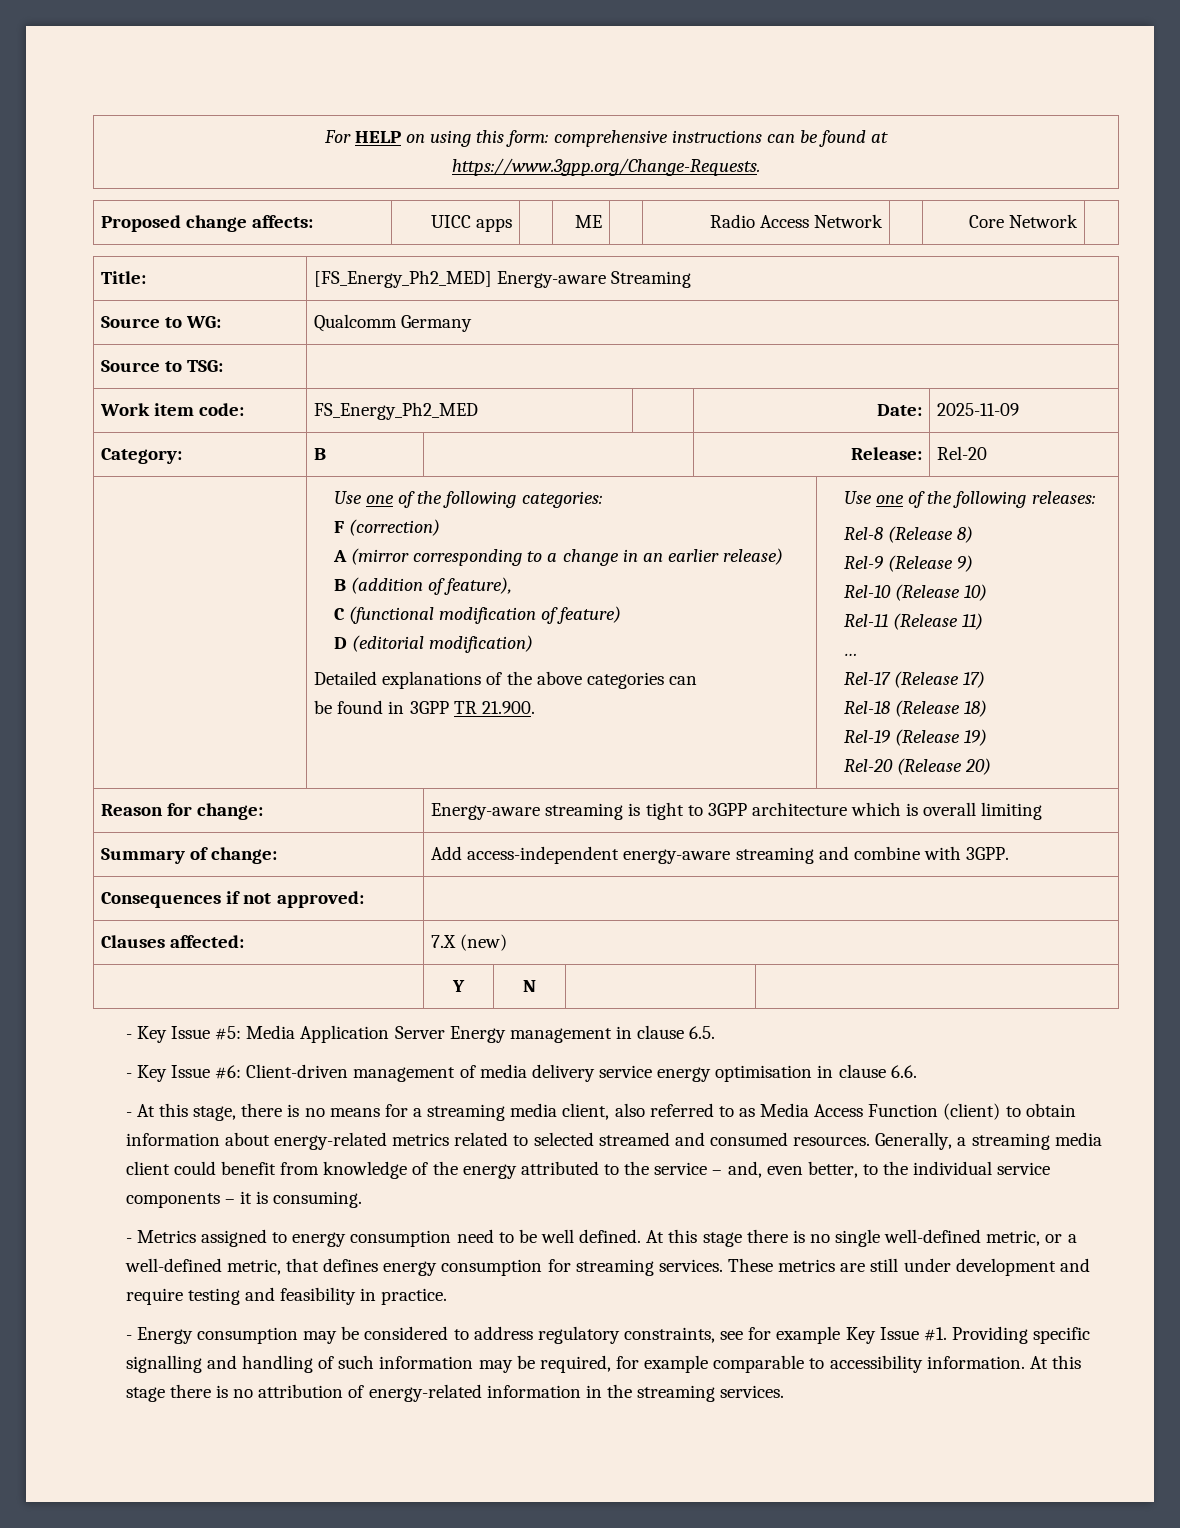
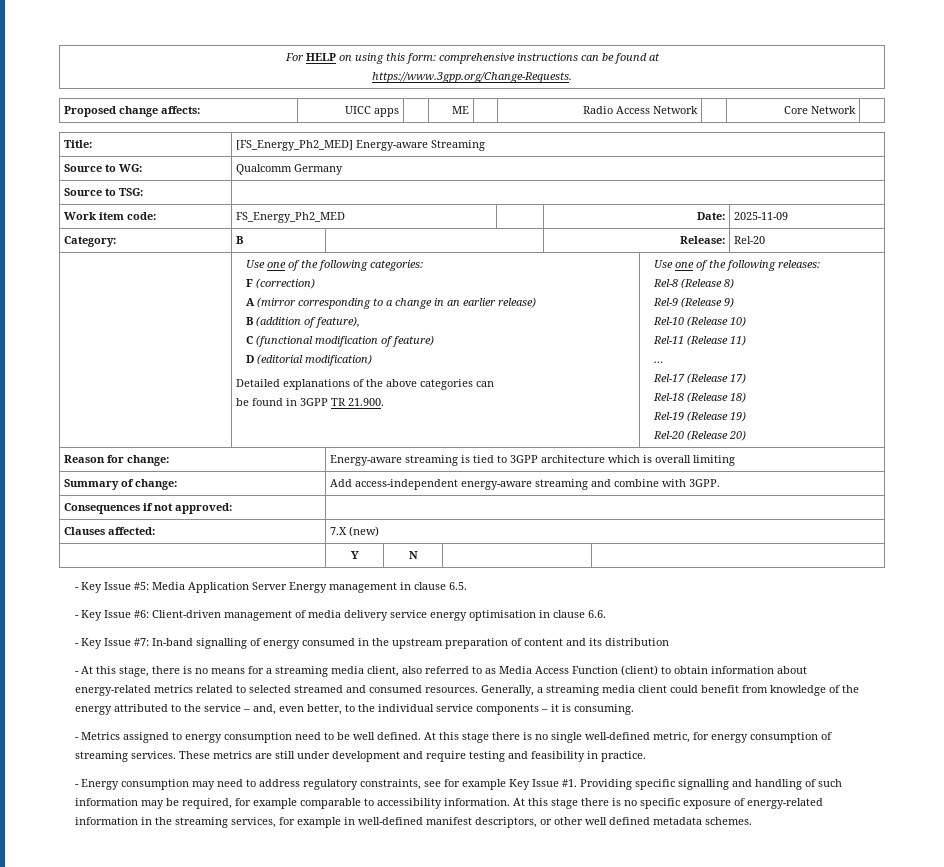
[645,802,684,820] tight -> [473,455,495,463] tied
(917, 1071) none -> [74,638,669,649] // - Key Issue #7: In-band signalling of energy consumed in the upstream preparation of content and its distribution
[1045,1234,1077,1243] [124,1258,571,1276] or a well-defined metric, that defines energy consumption for -> [692,732,832,743] for energy consumption of
[341,1326,449,1340] be considered -> [216,779,243,787] need
[258,1384,344,1398] attribution -> [639,798,731,809] specific exposure
[720,1385,785,1398] services. -> [230,817,752,828] services, for example in well-defined manifest descriptors, or other well defined metadata schemes.

